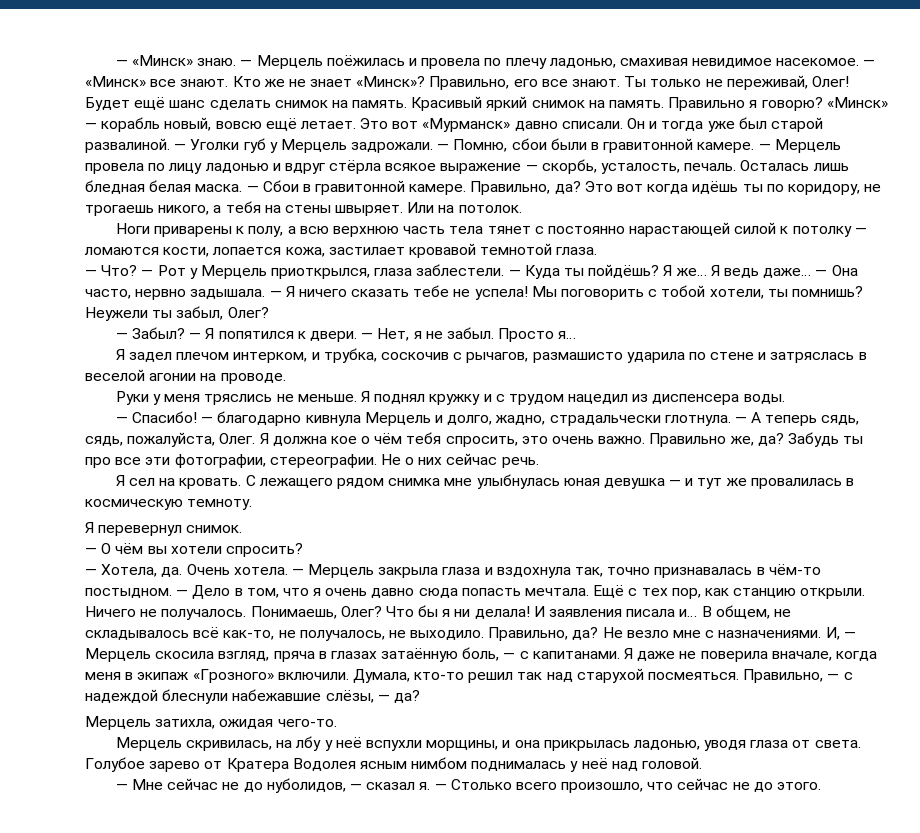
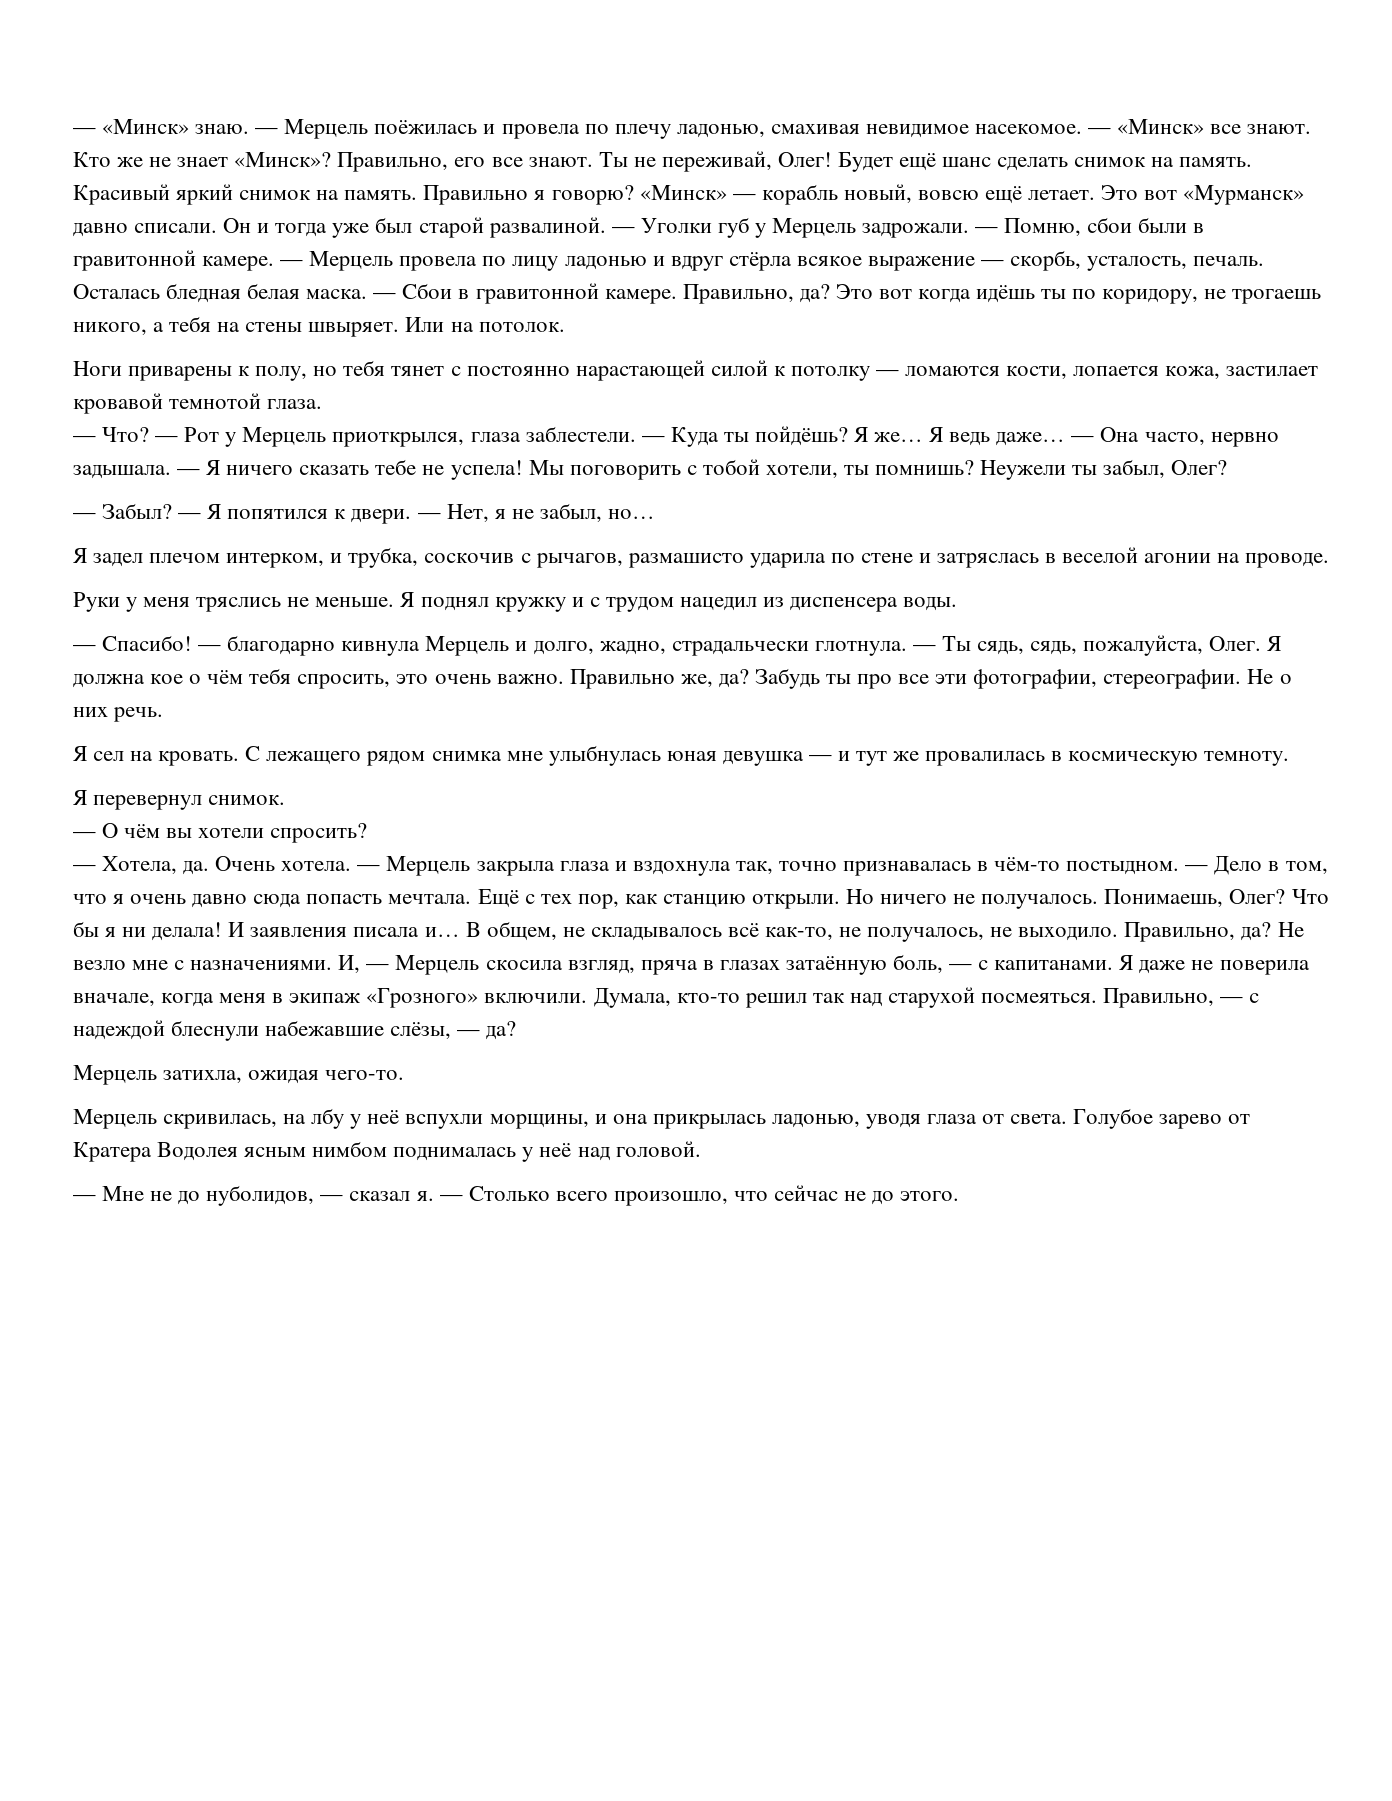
[650,79,702,87] только -> (628, 159) none
[812,163,849,171] лишь -> (160, 291) none
[287,226,484,237] а всю верхнюю часть тела -> [313,360,386,376] но тебя
[446,327,577,342] забыл. Просто я… -> [539,503,655,523] забыл, но…
[751,412,818,426] А теперь -> [941,636,971,651] Ты
[446,453,498,465] сейчас -> (108, 712) none
[85,606,136,617] Ничего -> [846,889,948,904] Но ничего
[167,778,219,790] сейчас -> (145, 1193) none

